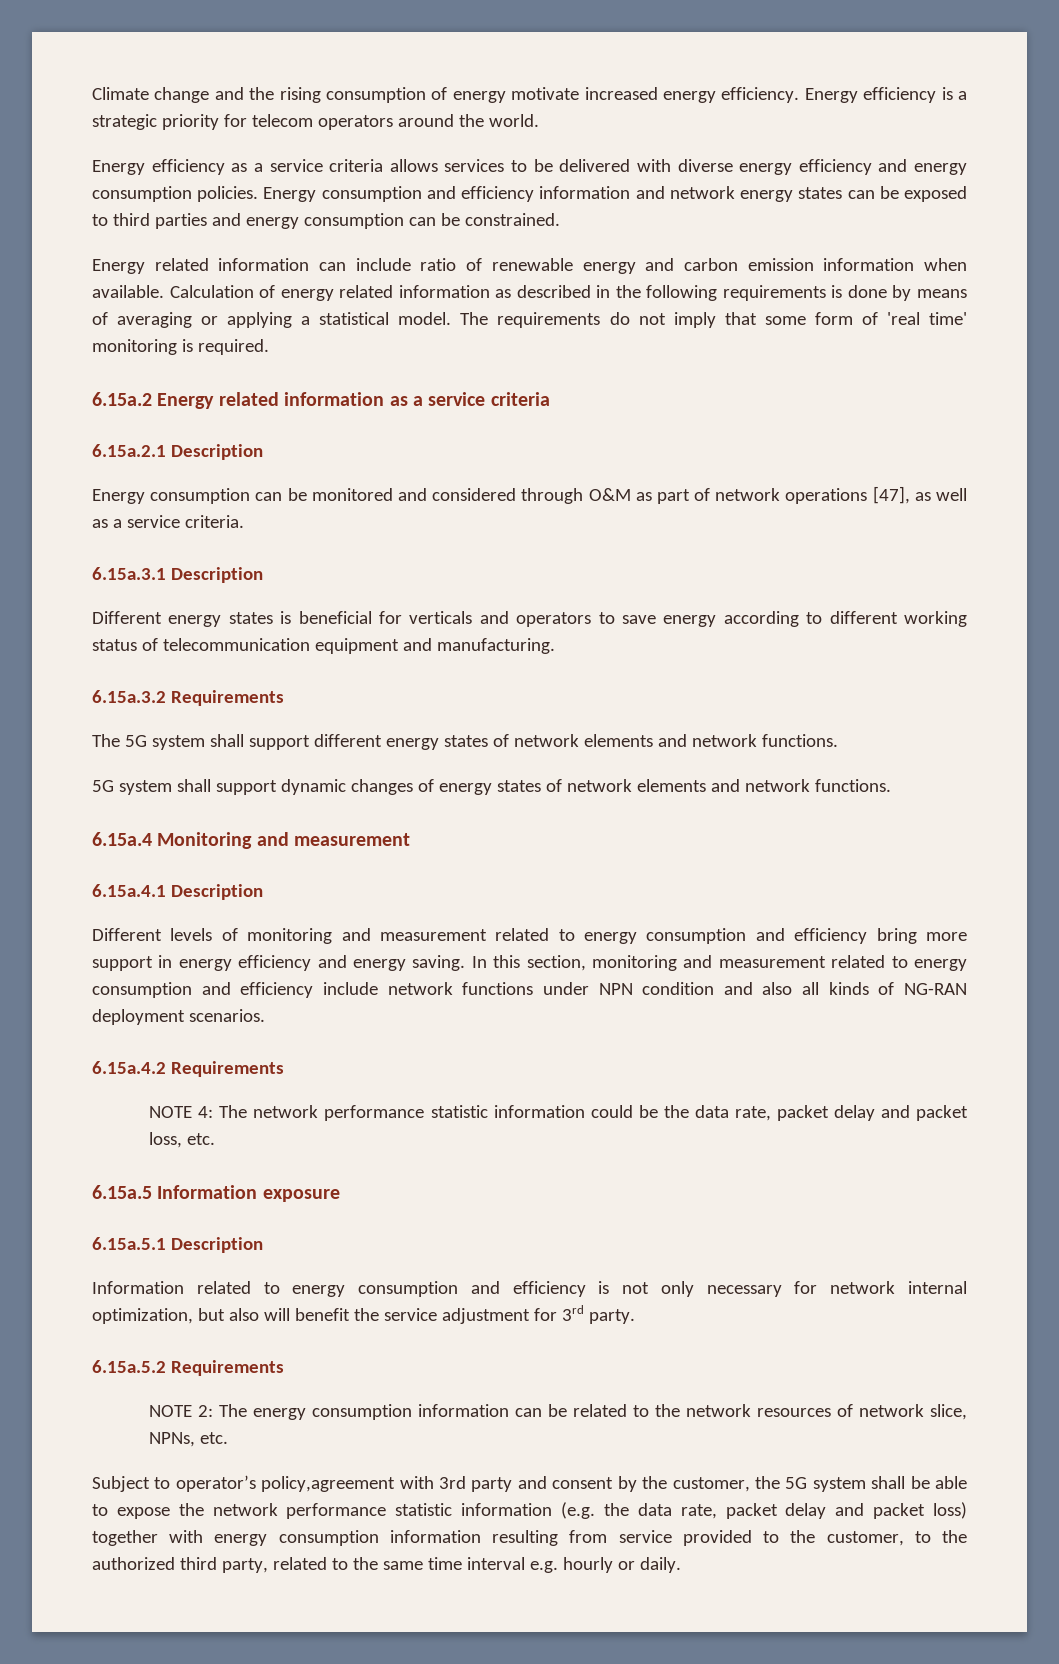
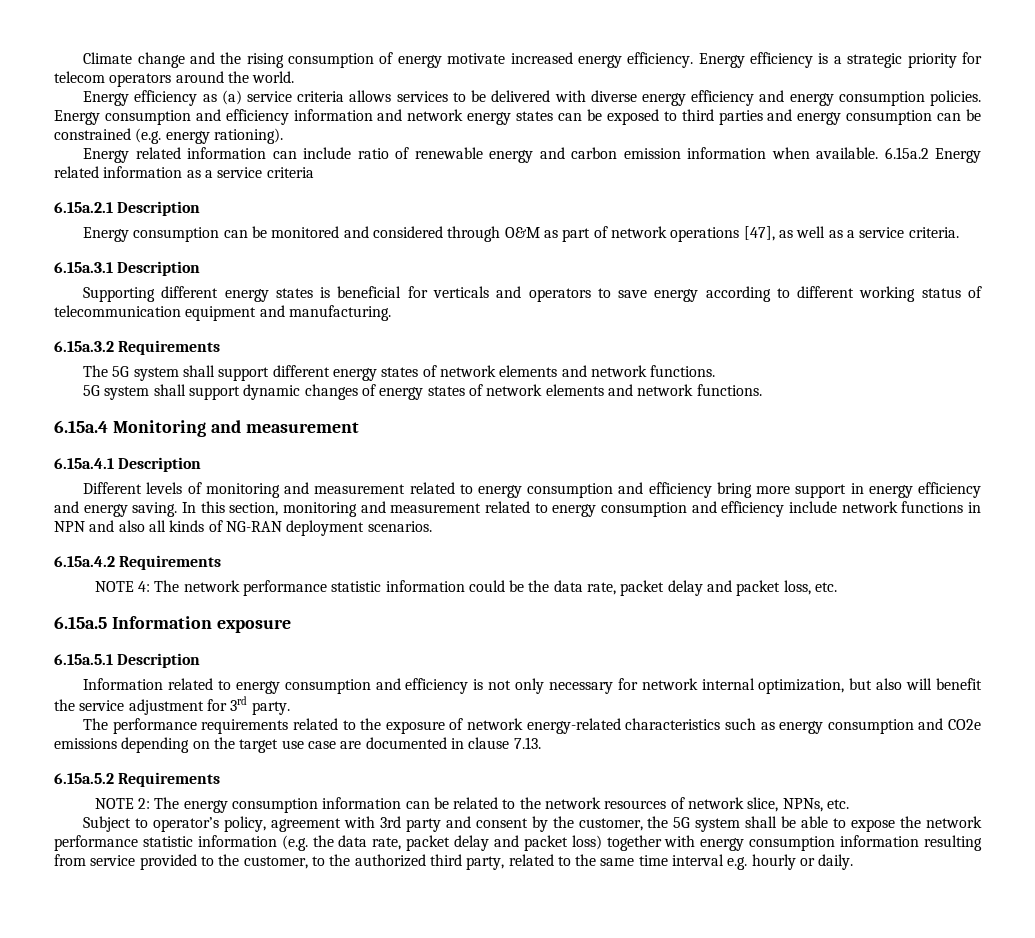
[253,163,263,172] a -> [221,90,242,105] (a)
[464,213,560,226] constrained. -> [54,128,283,144] constrained (e.g. energy rationing).
[169,285,967,301] [92,312,967,328] [92,339,269,355] Calculation of energy related information as described in the following requirements is done by means of averaging or applying a statistical model. The requirements do not imply that some form of 'real time' monitoring is required. // -> (879, 153) none
[92,611,162,624] Different -> [83,286,219,302] Supporting different
[542,982,715,995] under NPN condition -> [967,502,981,513] [54,521,85,532] in NPN
(635, 1316) none -> [83,718,981,734] [54,737,541,753] // The performance requirements related to the exposure of network energy-related characteristics such as energy consumption and CO2e emissions depending on the target use case are documented in clause 7.13.
[261,1476,396,1492] policy,agreement -> [223,816,341,832] policy, agreement

